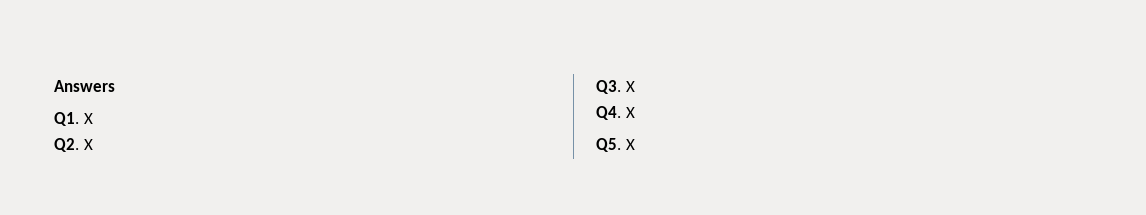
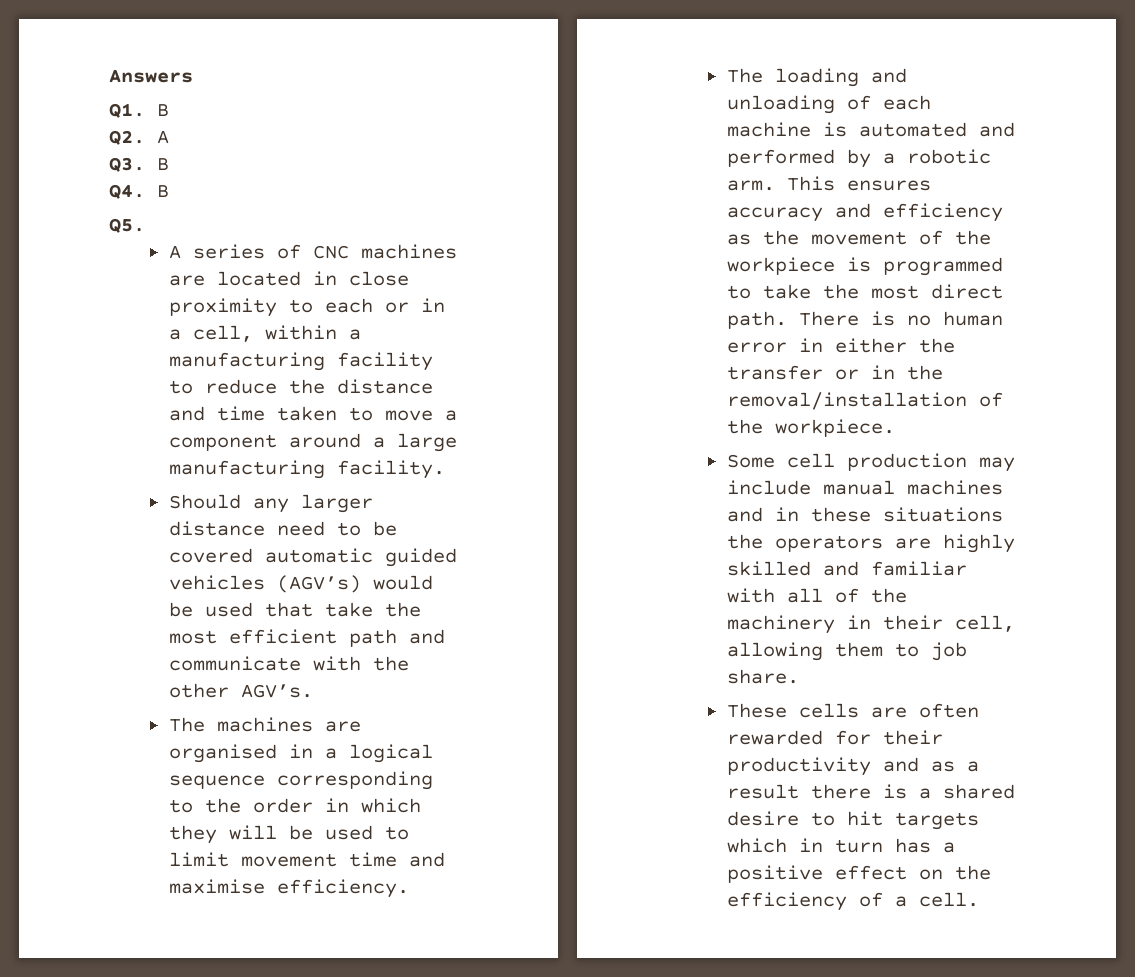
[83,113,93,124] X -> [157,104,169,116] B
[83,139,93,150] X -> [157,130,169,144] A
[625,81,635,92] X -> [157,158,169,170] B
[625,107,635,118] X -> [157,185,169,197] B
[625,139,635,150] X -> [168,244,457,259] [168,271,409,286] [168,298,445,317] [168,325,361,342] [168,352,433,371] [168,379,433,394] [168,406,457,421] [168,433,457,452] [168,460,445,479] [168,494,373,513] [168,521,397,536] [168,548,457,567] [168,575,433,593] [168,602,421,617] [168,629,445,647] [168,656,409,671] [168,683,313,698] [168,717,361,732] [168,744,433,763] [168,771,433,790] [168,798,421,813] [168,825,409,844] [168,852,445,867] [168,879,409,898] [726,68,907,87] [726,95,931,114] [726,122,1015,137] [726,149,991,168] [726,176,931,191] [726,203,1003,222] [726,230,991,245] [726,257,1003,276] [726,284,1003,299] [726,311,1003,329] [726,338,955,353] [726,365,943,380] [726,392,1003,410] [726,419,895,437] [726,453,1015,472] [726,480,1003,495] [726,507,1003,522] [726,534,1015,553] [726,561,967,576] [726,588,907,603] [726,615,1015,634] [726,642,967,661] [726,669,799,684] [726,703,979,718] [726,730,943,745] [726,757,979,776] [726,784,1015,799] [726,811,979,830] [726,838,955,853] [726,865,991,883] [726,892,979,911] // A series of CNC machines are located in close proximity to each or in a cell, within a manufacturing facility to reduce the distance and time taken to move a component around a large manufacturing facility. // Should any larger distance need to be covered automatic guided vehicles (AGV’s) would be used that take the most efficient path and communicate with the other AGV’s. // The machines are organised in a logical sequence corresponding to the order in which they will be used to limit movement time and maximise efficiency. // The loading and unloading of each machine is automated and performed by a robotic arm. This ensures accuracy and efficiency as the movement of the workpiece is programmed to take the most direct path. There is no human error in either the transfer or in the removal/installation of the workpiece. // Some cell production may include manual machines and in these situations the operators are highly skilled and familiar with all of the machinery in their cell, allowing them to job share. // These cells are often rewarded for their productivity and as a result there is a shared desire to hit targets which in turn has a positive effect on the efficiency of a cell.

